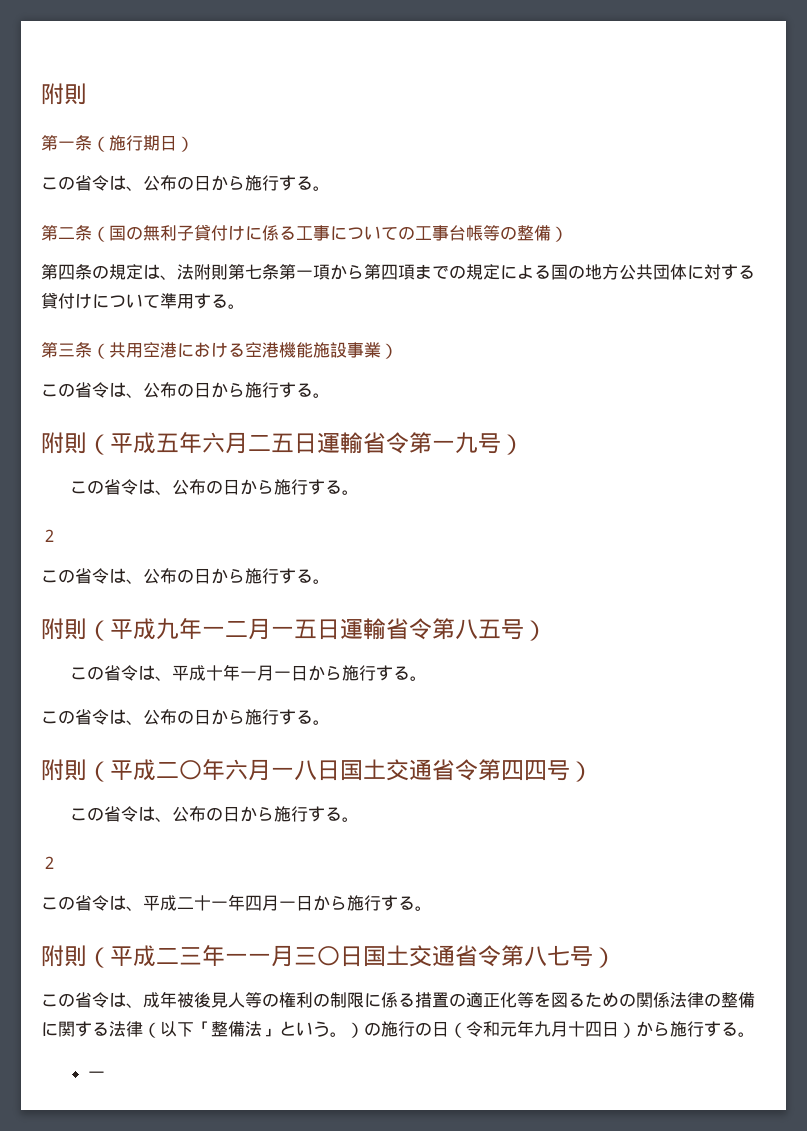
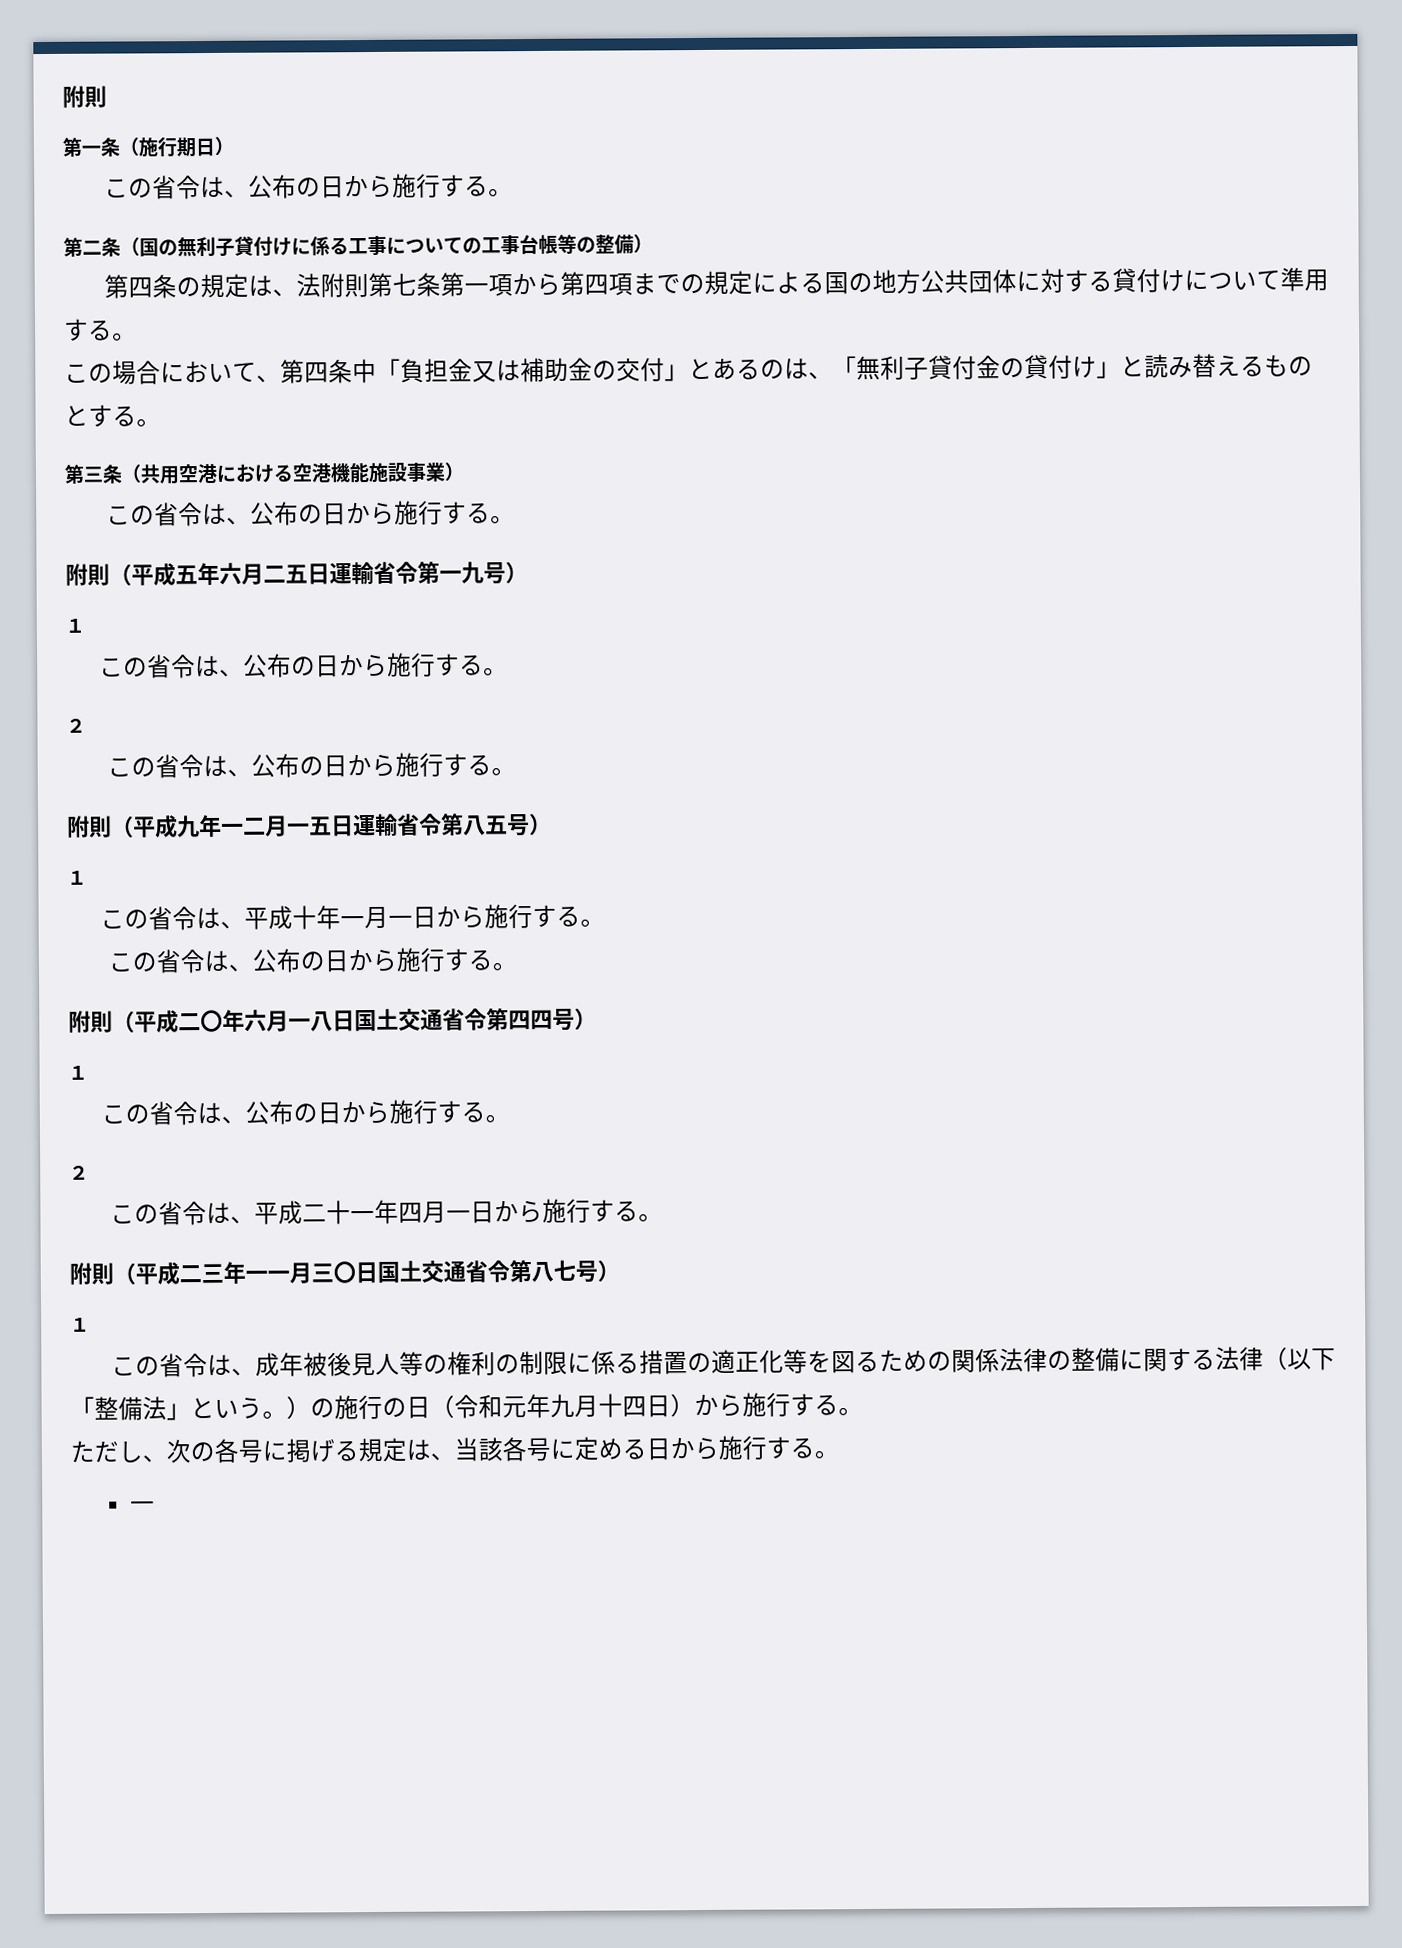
(245, 306) none -> [64,353,1313,385] [64,404,161,427] // この場合において、第四条中「負担金又は補助金の交付」とあるのは、「無利子貸付金の貸付け」と読み替えるものとする。
(524, 444) none -> [65,618,85,633] // １
(547, 630) none -> [67,870,87,885] // １
(593, 771) none -> [68,1065,88,1080] // １
(616, 957) none -> [70,1317,90,1332] // １
(755, 1034) none -> [70,1435,839,1464] // ただし、次の各号に掲げる規定は、当該各号に定める日から施行する。

